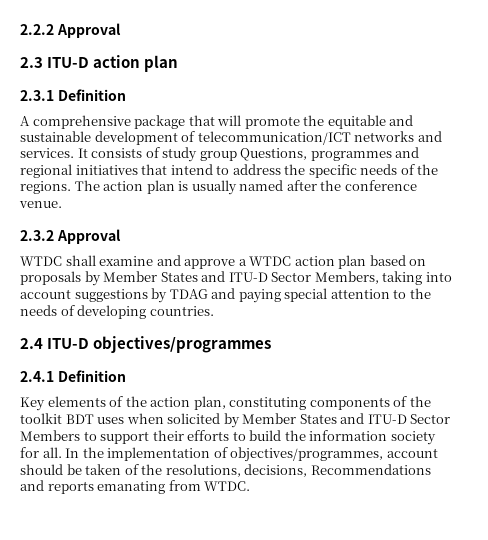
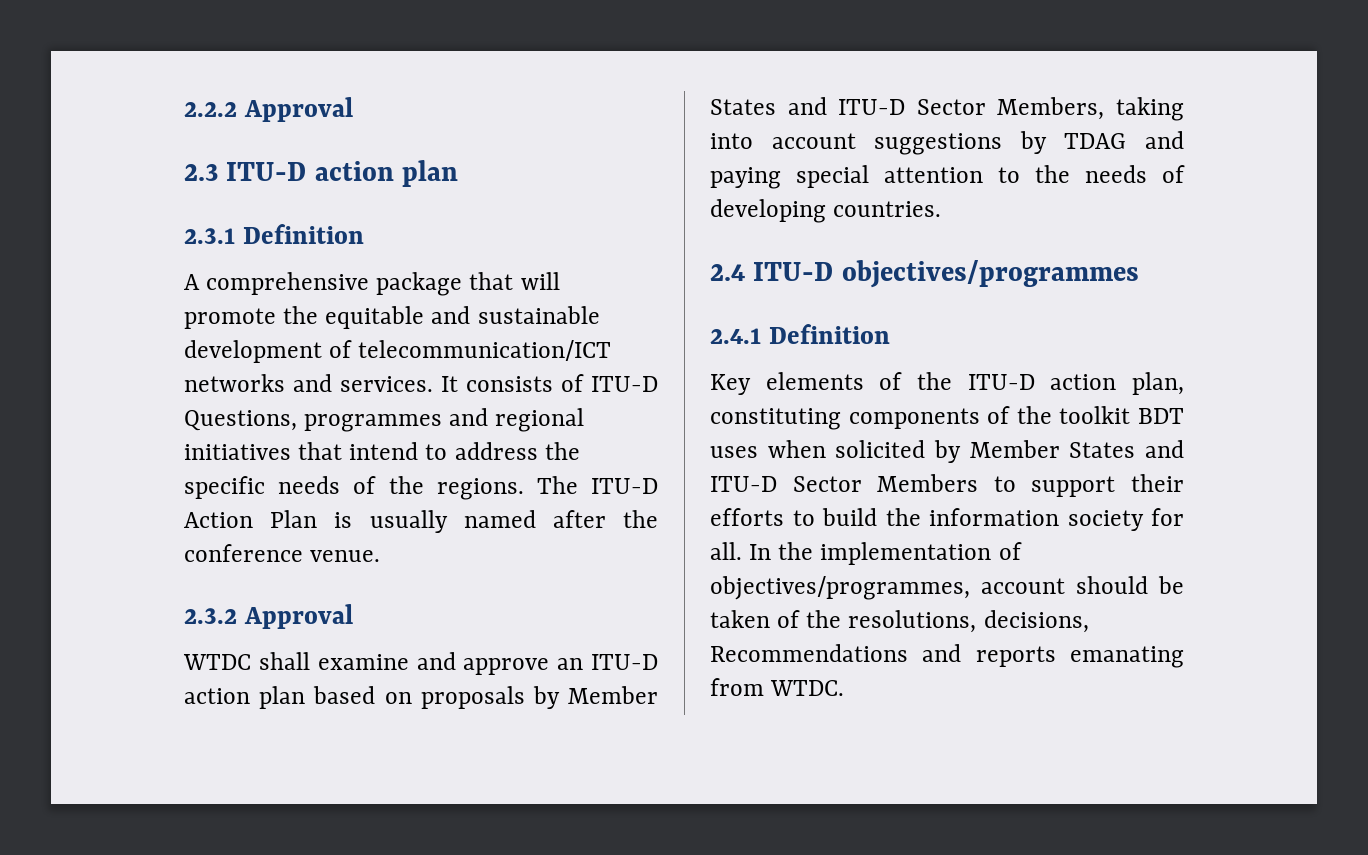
[162,147,237,162] study group -> [591,376,658,392] ITU-D
[103,180,175,194] action plan -> [591,478,658,494] [184,510,318,528] ITU-D Action Plan
[238,256,292,266] a WTDC -> [557,654,658,670] an ITU-D
(147, 401) none -> [967,374,1035,390] ITU-D

